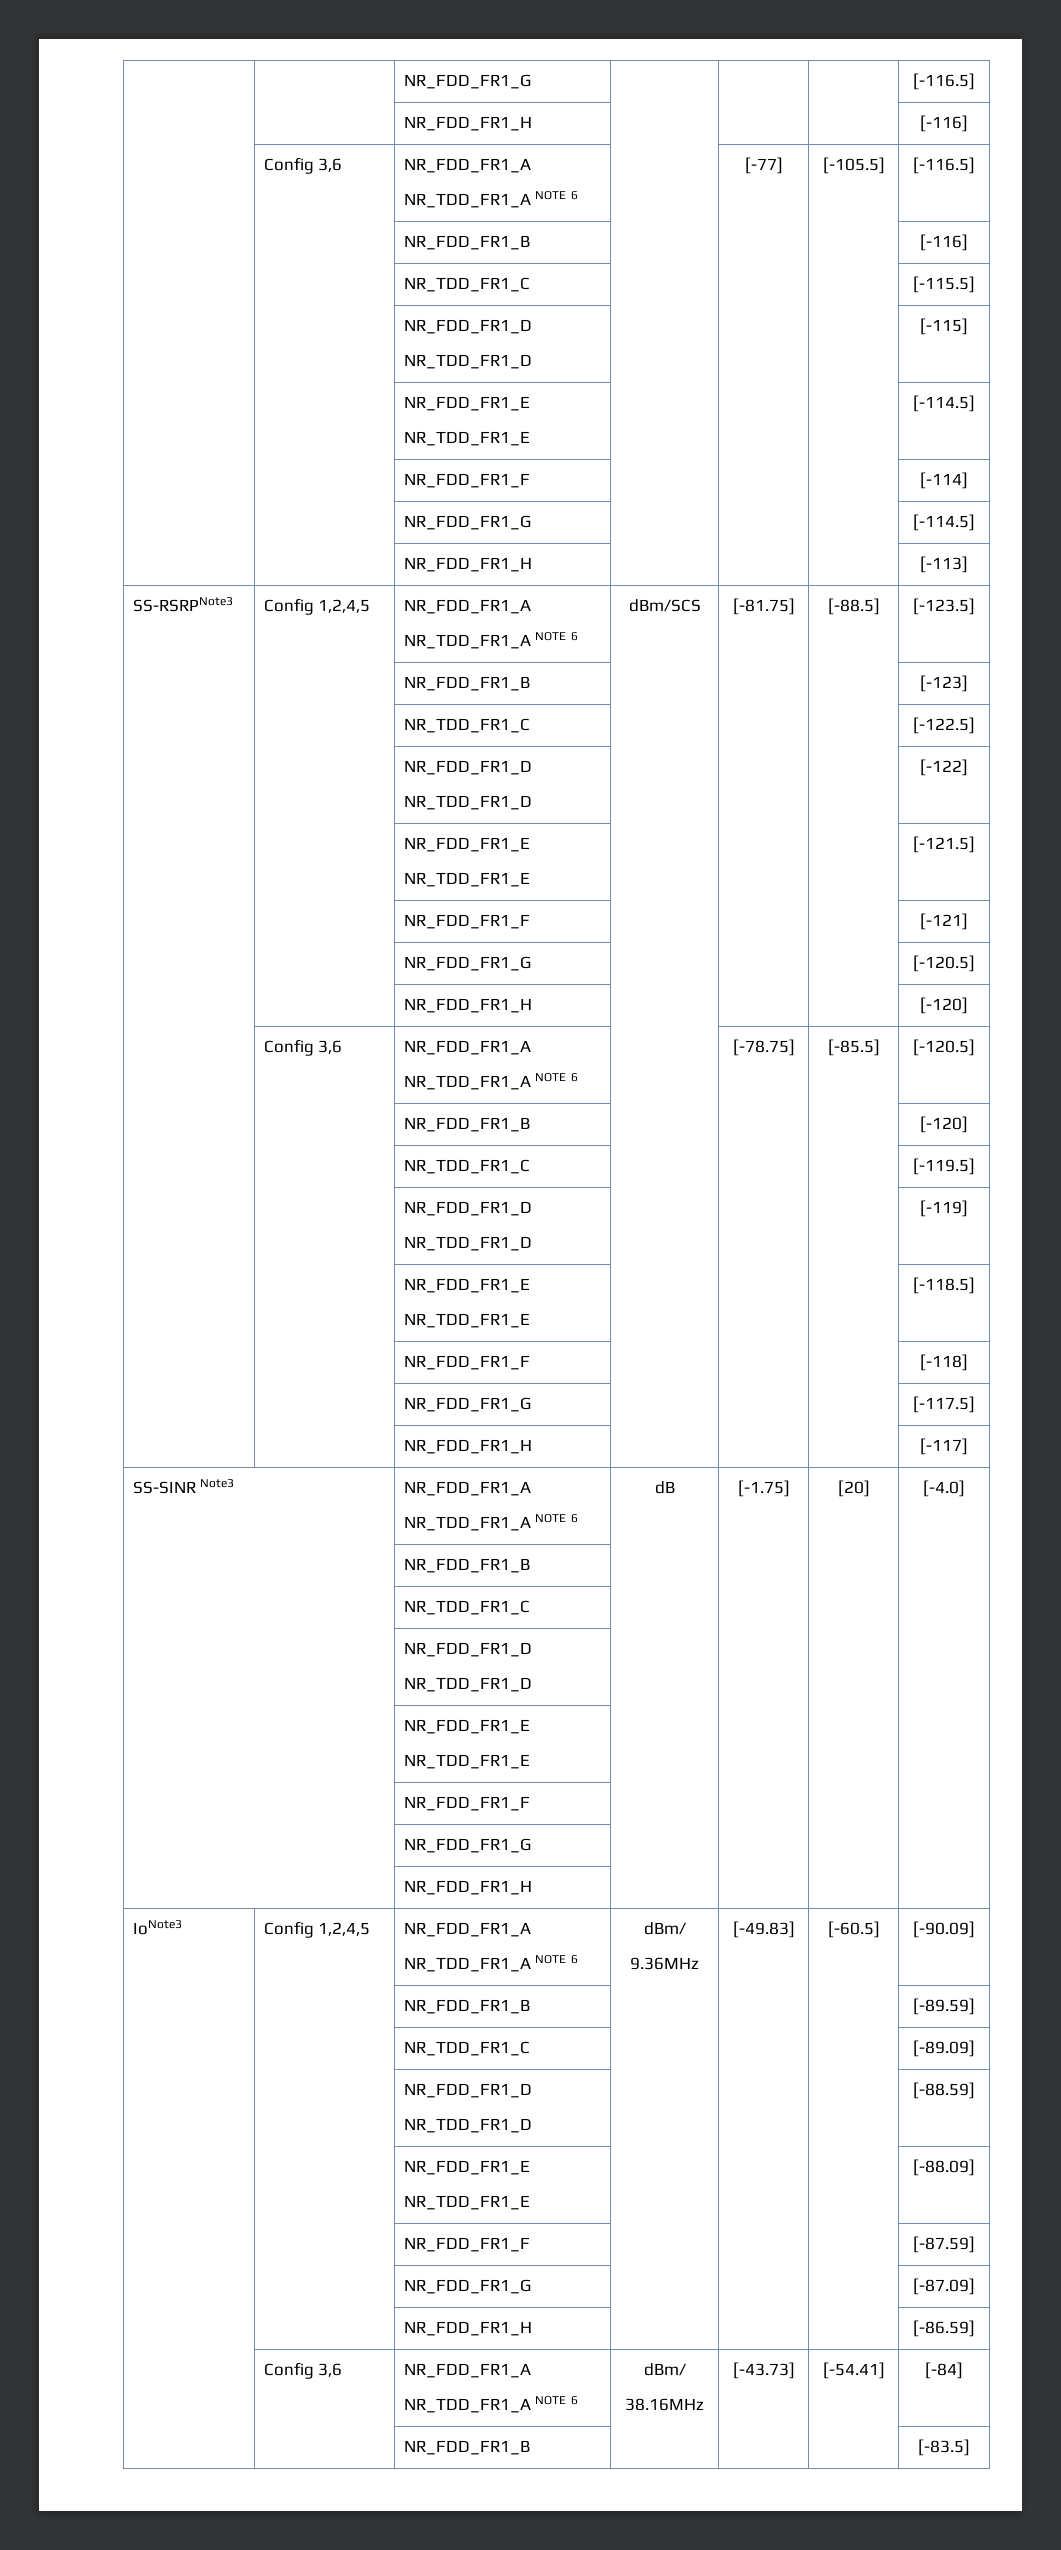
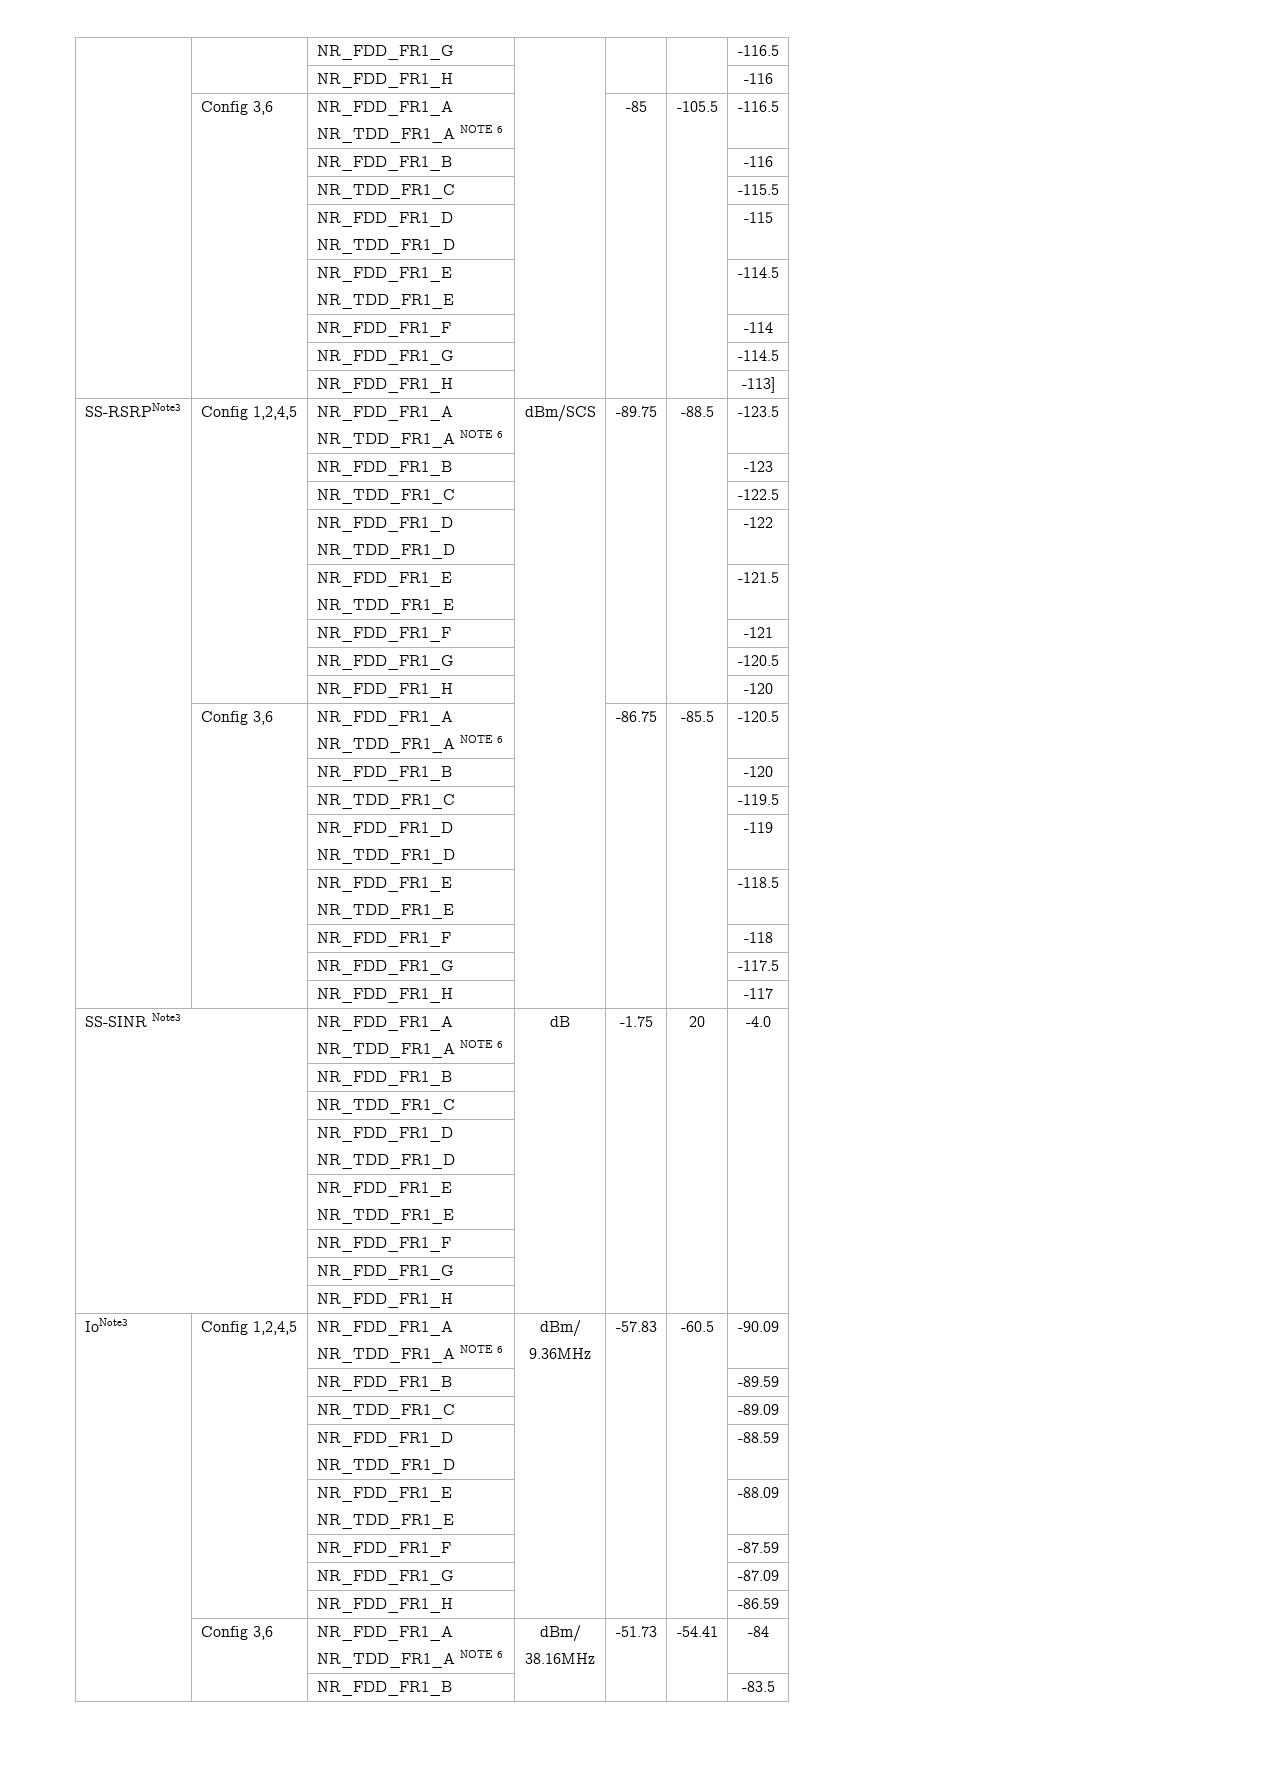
[403,74,531,89] [913,73,975,90] [403,116,532,131] [920,115,968,132] [263,157,343,174] [403,158,531,173] [403,191,578,208] [744,157,783,174] [822,157,885,174] [913,157,975,174] [403,235,530,250] [920,234,968,251] [403,277,530,292] [913,276,975,293] [403,319,532,334] [403,354,532,369] [920,318,968,335] [403,396,530,411] [403,431,530,446] [913,395,975,412] [403,473,530,488] [920,472,968,489] [403,515,531,530] [913,514,975,531] [403,557,532,572] [920,556,968,573] | | NR_FDD_FR1_G | | | | [-116.5] // | | NR_FDD_FR1_H | | | | [-116] // | Config 3,6 | NR_FDD_FR1_A // NR_TDD_FR1_A NOTE 6 | | [-77] | [-105.5] | [-116.5] // | | NR_FDD_FR1_B | | | | [-116] // | | NR_TDD_FR1_C | | | | [-115.5] // | | NR_FDD_FR1_D // NR_TDD_FR1_D | | | | [-115] // | | NR_FDD_FR1_E // NR_TDD_FR1_E | | | | [-114.5] // | | NR_FDD_FR1_F | | | | [-114] // | | NR_FDD_FR1_G | | | | [-114.5] // | | NR_FDD_FR1_H | | | | [-113] -> [316,45,454,60] [737,45,779,56] [316,73,453,88] [743,73,773,84] [200,101,273,115] [316,101,453,116] [316,125,503,143] [625,101,647,112] [676,101,718,112] [737,101,779,112] [316,156,452,171] [743,156,773,167] [316,184,455,199] [737,184,779,195] [316,212,453,227] [316,239,455,254] [743,212,773,223] [316,267,452,282] [316,294,454,309] [737,267,779,278] [316,322,451,337] [743,322,773,333] [316,350,454,365] [737,350,779,361] [316,378,453,393] [741,377,775,393] | | NR_FDD_FR1_G | | | | -116.5 // | | NR_FDD_FR1_H | | | | -116 // | Config 3,6 | NR_FDD_FR1_A // NR_TDD_FR1_A NOTE 6 | | -85 | -105.5 | -116.5 // | | NR_FDD_FR1_B | | | | -116 // | | NR_TDD_FR1_C | | | | -115.5 // | | NR_FDD_FR1_D // NR_TDD_FR1_D | | | | -115 // | | NR_FDD_FR1_E // NR_TDD_FR1_E | | | | -114.5 // | | NR_FDD_FR1_F | | | | -114 // | | NR_FDD_FR1_G | | | | -114.5 // | | NR_FDD_FR1_H | | | | -113]
[732,598,795,615] [827,598,880,615] [913,598,975,615] [403,676,530,691] [920,675,968,692] [403,718,530,733] [913,717,975,734] [403,760,532,775] [403,795,532,810] [920,759,968,776] [403,837,530,852] [403,872,530,887] [913,836,975,853] [403,914,530,929] [920,913,968,930] [403,956,531,971] [913,955,975,972] [403,998,532,1013] [920,997,968,1014] [263,1039,343,1056] [403,1040,531,1055] [403,1073,578,1090] [732,1039,795,1056] [827,1039,880,1056] [913,1039,975,1056] [403,1117,530,1132] [920,1116,968,1133] [403,1159,530,1174] [913,1158,975,1175] [403,1201,532,1216] [403,1236,532,1251] [920,1200,968,1217] [403,1278,530,1293] [403,1313,530,1328] [913,1277,975,1294] [403,1355,530,1370] [920,1354,968,1371] [403,1397,531,1412] [913,1396,975,1413] [403,1439,532,1454] [920,1438,968,1455] [-81.75] | [-88.5] | [-123.5] // | | NR_FDD_FR1_B | | | | [-123] // | | NR_TDD_FR1_C | | | | [-122.5] // | | NR_FDD_FR1_D // NR_TDD_FR1_D | | | | [-122] // | | NR_FDD_FR1_E // NR_TDD_FR1_E | | | | [-121.5] // | | NR_FDD_FR1_F | | | | [-121] // | | NR_FDD_FR1_G | | | | [-120.5] // | | NR_FDD_FR1_H | | | | [-120] // | Config 3,6 | NR_FDD_FR1_A // NR_TDD_FR1_A NOTE 6 | | [-78.75] | [-85.5] | [-120.5] // | | NR_FDD_FR1_B | | | | [-120] // | | NR_TDD_FR1_C | | | | [-119.5] // | | NR_FDD_FR1_D // NR_TDD_FR1_D | | | | [-119] // | | NR_FDD_FR1_E // NR_TDD_FR1_E | | | | [-118.5] // | | NR_FDD_FR1_F | | | | [-118] // | | NR_FDD_FR1_G | | | | [-117.5] // | | NR_FDD_FR1_H | | | | [-117] -> [615,406,657,417] [680,406,714,417] [737,406,779,417] [316,461,452,476] [743,461,773,472] [316,489,455,504] [737,489,779,500] [316,517,453,532] [316,544,455,559] [743,517,773,528] [316,572,452,587] [316,599,454,614] [737,572,779,583] [316,627,451,642] [743,627,773,638] [316,655,454,670] [737,655,779,666] [316,683,453,698] [743,683,773,694] [200,711,273,725] [316,711,453,726] [316,735,503,753] [615,711,657,722] [680,711,714,722] [737,711,779,722] [316,766,452,781] [743,766,773,777] [316,794,455,809] [737,794,779,805] [316,822,453,837] [316,849,455,864] [743,822,773,833] [316,877,452,892] [316,904,454,919] [737,877,779,888] [316,932,451,947] [743,932,773,943] [316,960,454,975] [737,960,779,971] [316,988,453,1003] [743,988,773,999] -89.75 | -88.5 | -123.5 // | | NR_FDD_FR1_B | | | | -123 // | | NR_TDD_FR1_C | | | | -122.5 // | | NR_FDD_FR1_D // NR_TDD_FR1_D | | | | -122 // | | NR_FDD_FR1_E // NR_TDD_FR1_E | | | | -121.5 // | | NR_FDD_FR1_F | | | | -121 // | | NR_FDD_FR1_G | | | | -120.5 // | | NR_FDD_FR1_H | | | | -120 // | Config 3,6 | NR_FDD_FR1_A // NR_TDD_FR1_A NOTE 6 | | -86.75 | -85.5 | -120.5 // | | NR_FDD_FR1_B | | | | -120 // | | NR_TDD_FR1_C | | | | -119.5 // | | NR_FDD_FR1_D // NR_TDD_FR1_D | | | | -119 // | | NR_FDD_FR1_E // NR_TDD_FR1_E | | | | -118.5 // | | NR_FDD_FR1_F | | | | -118 // | | NR_FDD_FR1_G | | | | -117.5 // | | NR_FDD_FR1_H | | | | -117
[737,1480,790,1497] [837,1480,870,1497] [923,1480,965,1497] [-1.75] | [20] | [-4.0] -> [619,1016,653,1027] [689,1016,705,1027] [745,1016,771,1027] -1.75 | 20 | -4.0
[732,1921,795,1938] [827,1921,880,1938] [913,1921,975,1938] [403,1999,530,2014] [913,1998,975,2015] [403,2041,530,2056] [913,2040,975,2057] [403,2083,532,2098] [403,2118,532,2133] [913,2082,975,2099] [403,2160,530,2175] [403,2195,530,2210] [913,2159,975,2176] [403,2237,530,2252] [913,2236,975,2253] [403,2279,531,2294] [913,2278,975,2295] [403,2321,532,2336] [913,2320,975,2337] [-49.83] | [-60.5] | [-90.09] // | | NR_FDD_FR1_B | | | | [-89.59] // | | NR_TDD_FR1_C | | | | [-89.09] // | | NR_FDD_FR1_D // NR_TDD_FR1_D | | | | [-88.59] // | | NR_FDD_FR1_E // NR_TDD_FR1_E | | | | [-88.09] // | | NR_FDD_FR1_F | | | | [-87.59] // | | NR_FDD_FR1_G | | | | [-87.09] // | | NR_FDD_FR1_H | | | | [-86.59] -> [615,1321,657,1332] [680,1321,714,1332] [737,1321,779,1332] [316,1376,452,1391] [737,1376,779,1387] [316,1404,455,1419] [737,1404,779,1415] [316,1432,453,1447] [316,1459,455,1474] [737,1432,779,1443] [316,1487,452,1502] [316,1514,454,1529] [737,1487,779,1498] [316,1542,451,1557] [737,1542,779,1553] [316,1570,454,1585] [737,1570,779,1581] [316,1598,453,1613] [737,1598,779,1609] -57.83 | -60.5 | -90.09 // | | NR_FDD_FR1_B | | | | -89.59 // | | NR_TDD_FR1_C | | | | -89.09 // | | NR_FDD_FR1_D // NR_TDD_FR1_D | | | | -88.59 // | | NR_FDD_FR1_E // NR_TDD_FR1_E | | | | -88.09 // | | NR_FDD_FR1_F | | | | -87.59 // | | NR_FDD_FR1_G | | | | -87.09 // | | NR_FDD_FR1_H | | | | -86.59
[732,2362,795,2379] [822,2362,885,2379] [925,2362,963,2379] [403,2440,530,2455] [918,2439,970,2456] [-43.73] | [-54.41] | [-84] // | | NR_FDD_FR1_B | | | | [-83.5] -> [615,1626,657,1637] [676,1626,718,1637] [747,1626,769,1637] [316,1681,452,1696] [741,1681,775,1692] -51.73 | -54.41 | -84 // | | NR_FDD_FR1_B | | | | -83.5

